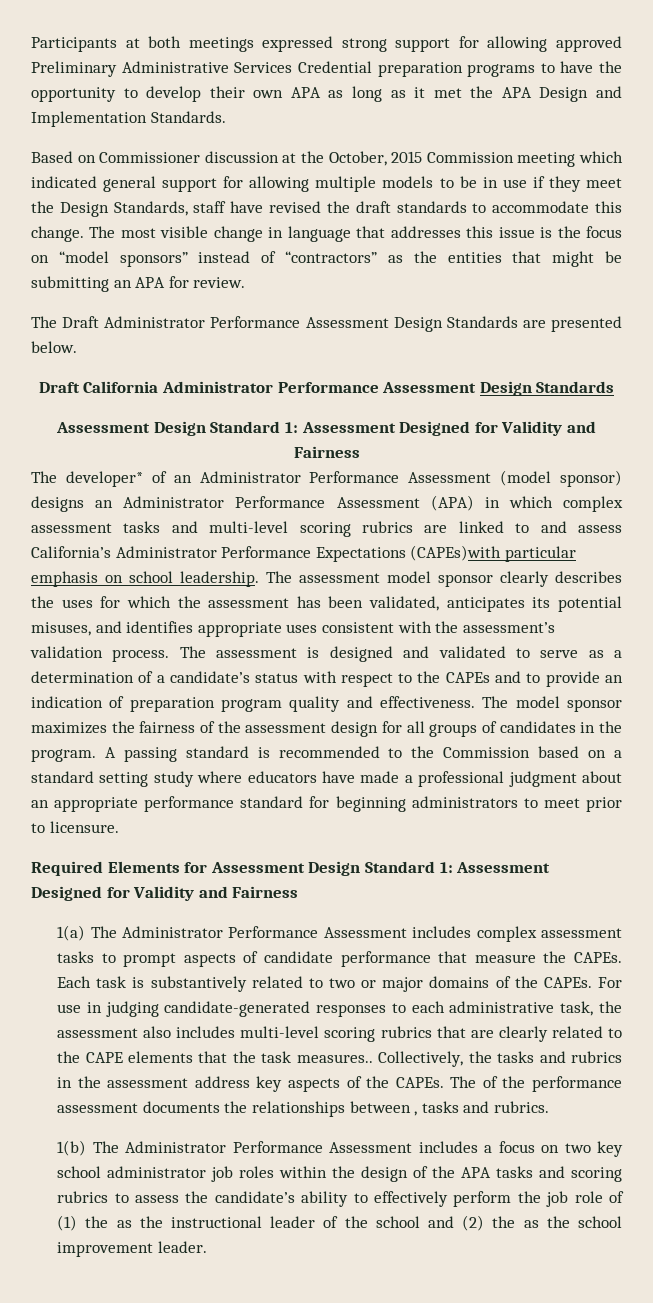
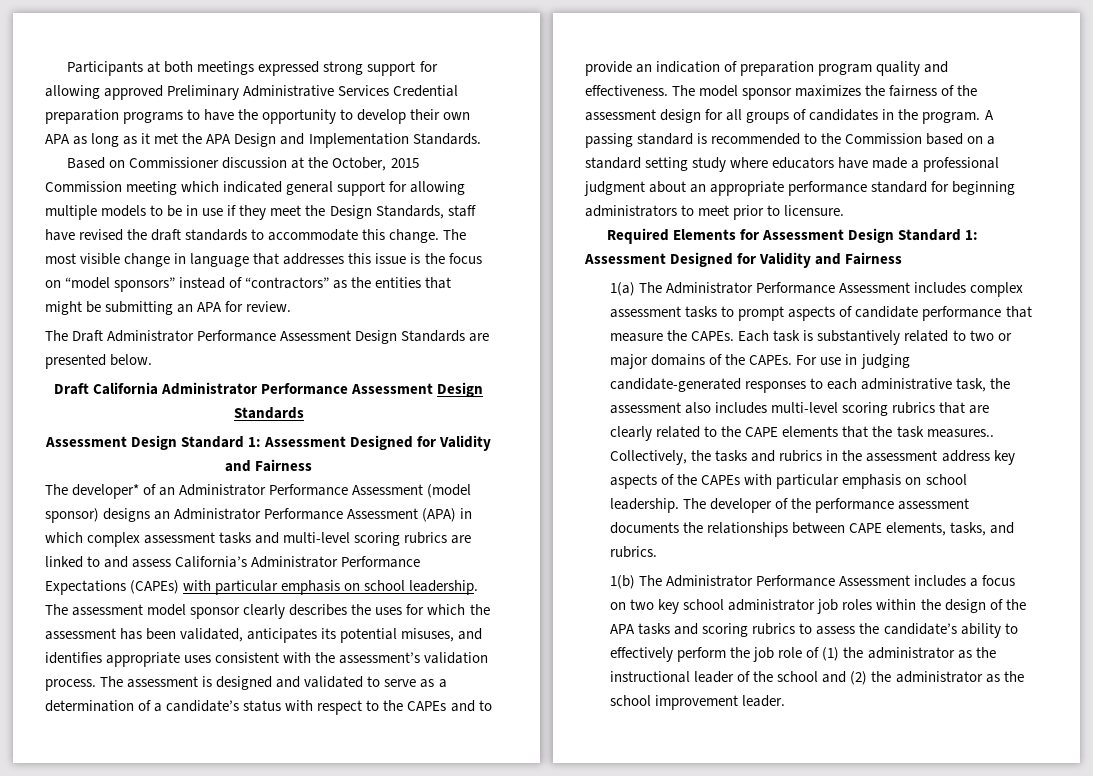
[410,545,502,561] (CAPEs)with -> [130,580,212,594] (CAPEs) with
[395,1076,477,1088] CAPEs. The -> [701,474,967,489] [610,498,773,513] CAPEs with particular emphasis on school leadership. The developer
[414,1101,459,1116] , tasks -> [849,522,987,536] CAPE elements, tasks,
(109, 1222) none -> [867,647,955,659] administrator
(516, 1222) none -> [895,671,983,683] administrator

